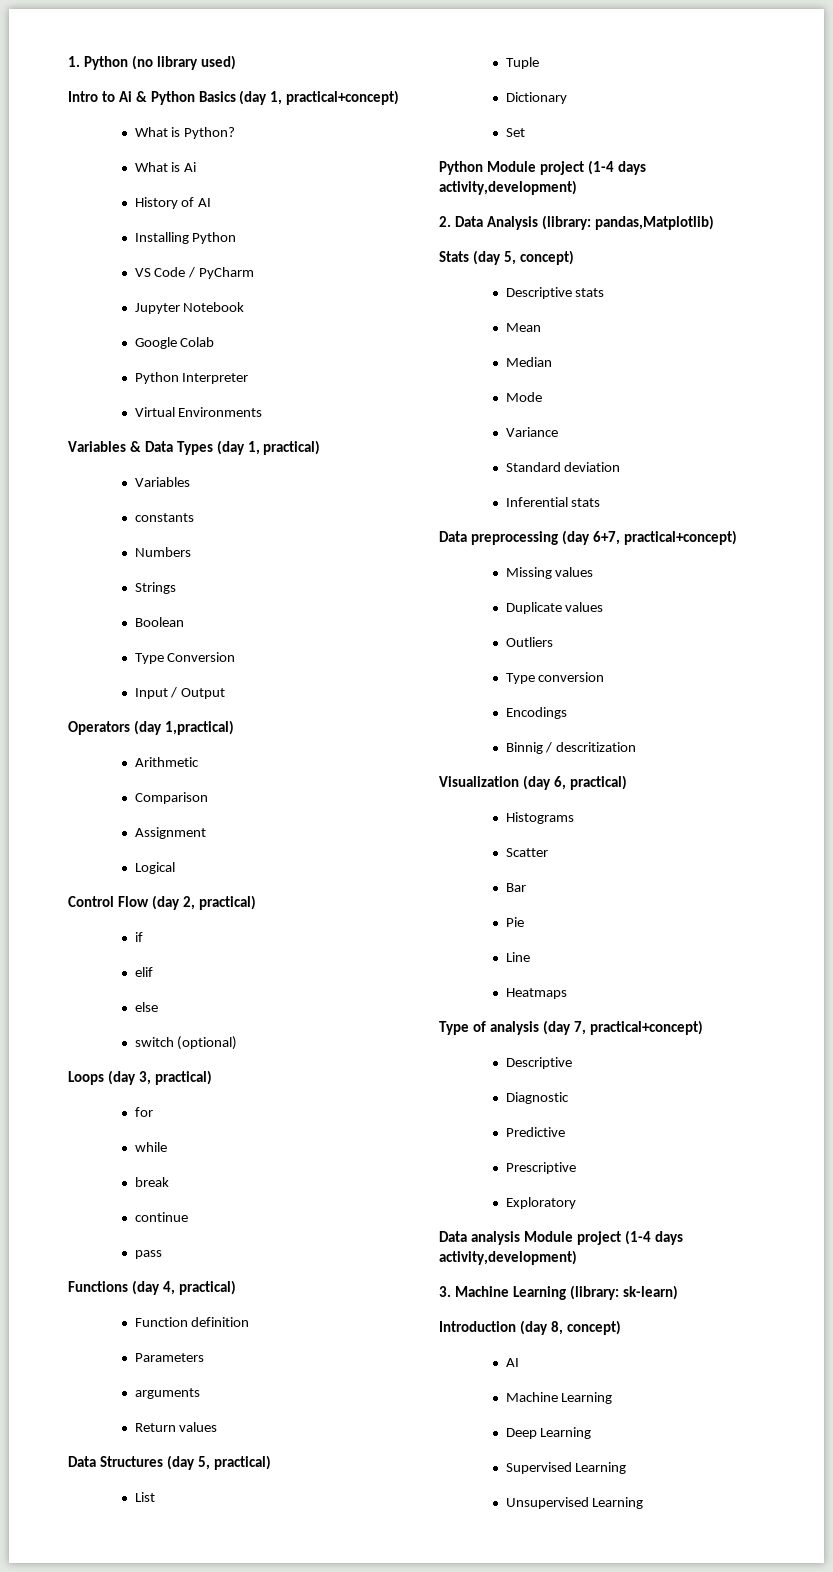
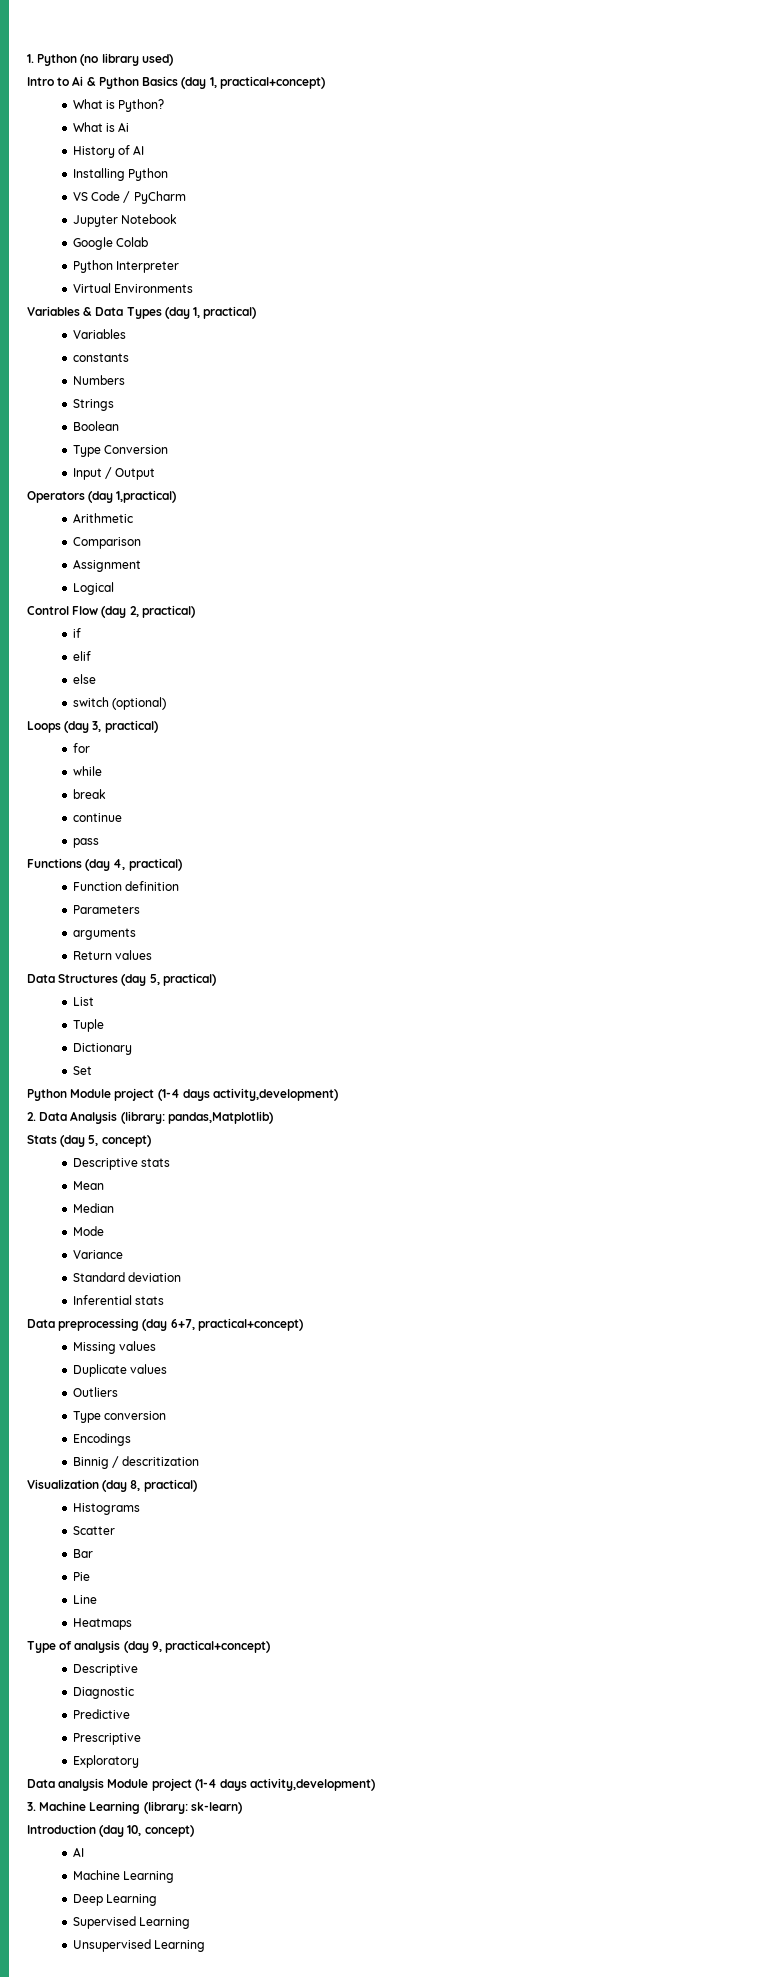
[553,776,566,790] 6, -> [130,1480,141,1491] 8,
[573,1021,586,1035] 7, -> [151,1641,162,1652] 9,
[550,1321,563,1335] 8, -> [127,1825,142,1836] 10,

